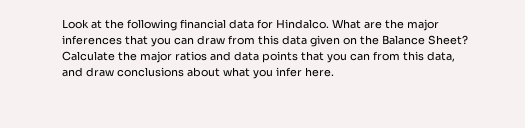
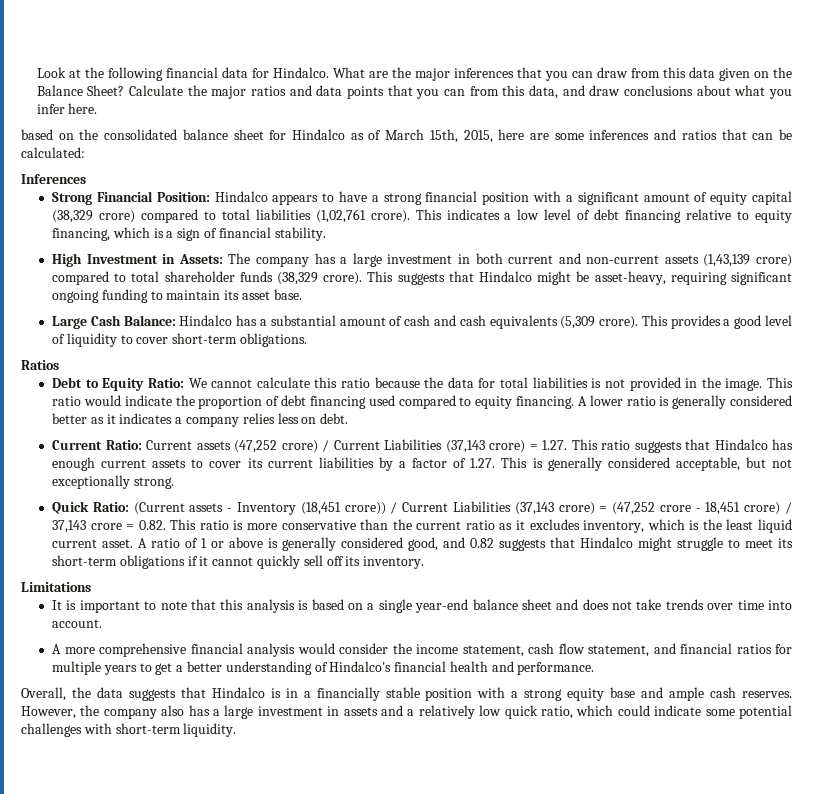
(335, 72) none -> [21,129,792,143] [21,147,85,158] [21,174,86,184] [52,191,793,205] [52,209,792,223] [52,227,326,241] [52,253,793,267] [52,271,792,285] [52,289,302,303] [52,315,792,329] [52,333,307,347] [21,360,59,370] [52,377,793,391] [52,395,792,409] [52,413,349,427] [52,439,793,453] [52,457,792,471] [52,475,174,489] [52,501,792,515] [52,519,793,533] [52,537,794,551] [52,555,425,569] [21,582,91,592] [52,599,793,613] [52,619,103,628] [52,643,793,657] [52,661,595,675] [21,687,793,701] [21,705,792,719] [21,723,237,737] // based on the consolidated balance sheet for Hindalco as of March 15th, 2015, here are some inferences and ratios that can be calculated: // Inferences // Strong Financial Position: Hindalco appears to have a strong financial position with a significant amount of equity capital (38,329 crore) compared to total liabilities (1,02,761 crore). This indicates a low level of debt financing relative to equity financing, which is a sign of financial stability. // High Investment in Assets: The company has a large investment in both current and non-current assets (1,43,139 crore) compared to total shareholder funds (38,329 crore). This suggests that Hindalco might be asset-heavy, requiring significant ongoing funding to maintain its asset base. // Large Cash Balance: Hindalco has a substantial amount of cash and cash equivalents (5,309 crore). This provides a good level of liquidity to cover short-term obligations. // Ratios // Debt to Equity Ratio: We cannot calculate this ratio because the data for total liabilities is not provided in the image. This ratio would indicate the proportion of debt financing used compared to equity financing. A lower ratio is generally considered better as it indicates a company relies less on debt. // Current Ratio: Current assets (47,252 crore) / Current Liabilities (37,143 crore) = 1.27. This ratio suggests that Hindalco has enough current assets to cover its current liabilities by a factor of 1.27. This is generally considered acceptable, but not exceptionally strong. // Quick Ratio: (Current assets - Inventory (18,451 crore)) / Current Liabilities (37,143 crore) = (47,252 crore - 18,451 crore) / 37,143 crore = 0.82. This ratio is more conservative than the current ratio as it excludes inventory, which is the least liquid current asset. A ratio of 1 or above is generally considered good, and 0.82 suggests that Hindalco might struggle to meet its short-term obligations if it cannot quickly sell off its inventory. // Limitations // It is important to note that this analysis is based on a single year-end balance sheet and does not take trends over time into account. // A more comprehensive financial analysis would consider the income statement, cash flow statement, and financial ratios for multiple years to get a better understanding of Hindalco's financial health and performance. // Overall, the data suggests that Hindalco is in a financially stable position with a strong equity base and ample cash reserves. However, the company also has a large investment in assets and a relatively low quick ratio, which could indicate some potential challenges with short-term liquidity.

